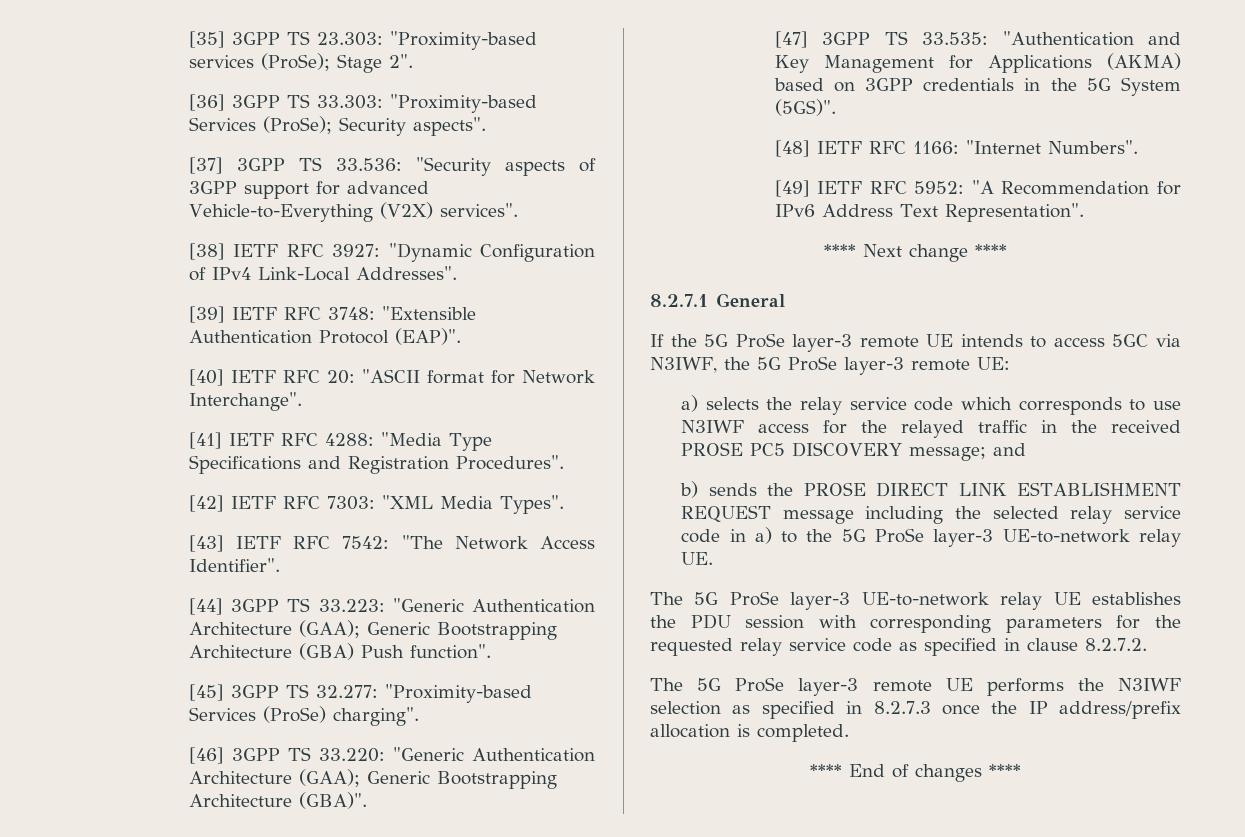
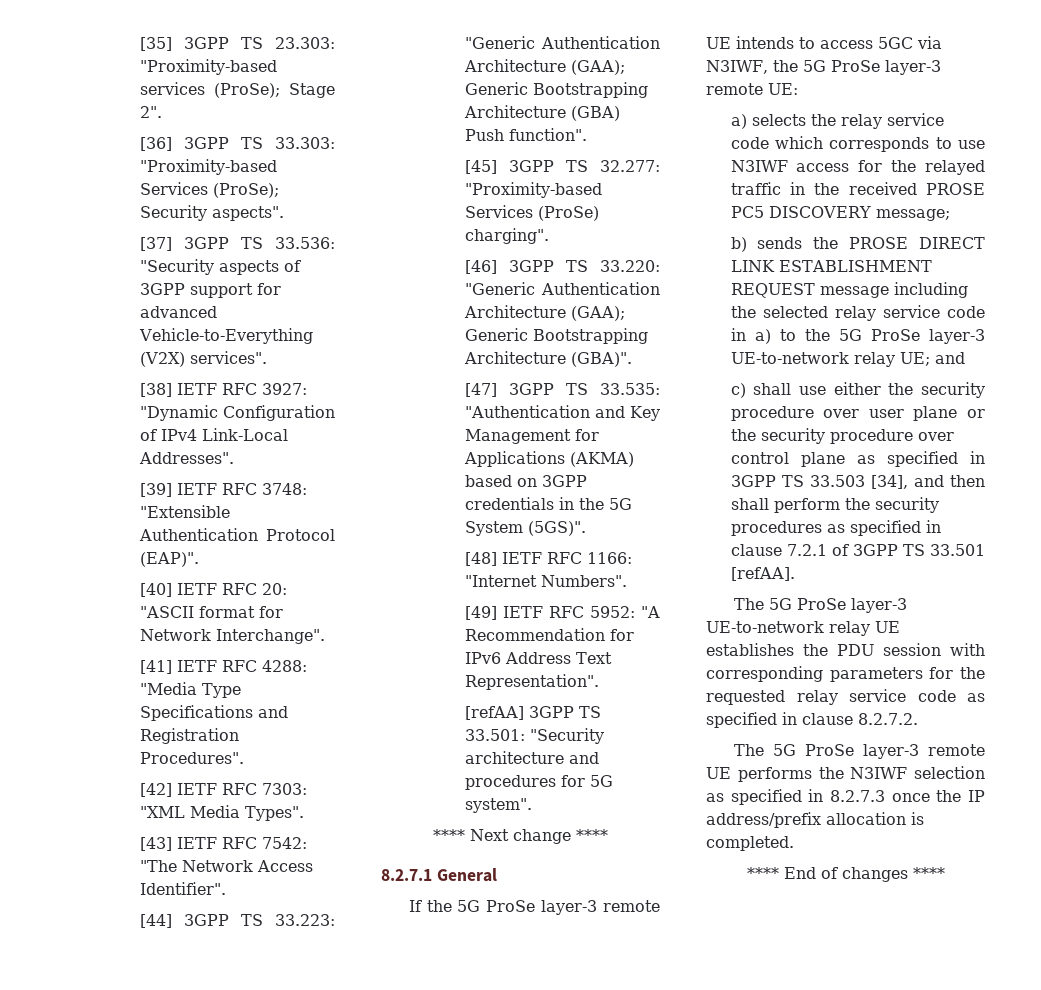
(1084, 212) none -> [464,706,601,720] [464,728,604,744] [464,751,599,764] [464,775,613,790] [464,798,532,813] // [refAA] 3GPP TS 33.501: "Security architecture and procedures for 5G system".
[993,443,1027,456] and -> (950, 215) none
[681,552,714,565] UE. -> [899,352,965,366] [730,382,985,398] [730,406,985,421] [730,428,954,444] [730,451,985,467] [730,475,985,489] [730,497,939,513] [730,520,941,536] [730,544,985,556] [730,567,795,581] UE; and // c) shall use either the security procedure over user plane or the security procedure over control plane as specified in 3GPP TS 33.503 [34], and then shall perform the security procedures as specified in clause 7.2.1 of 3GPP TS 33.501 [refAA].

